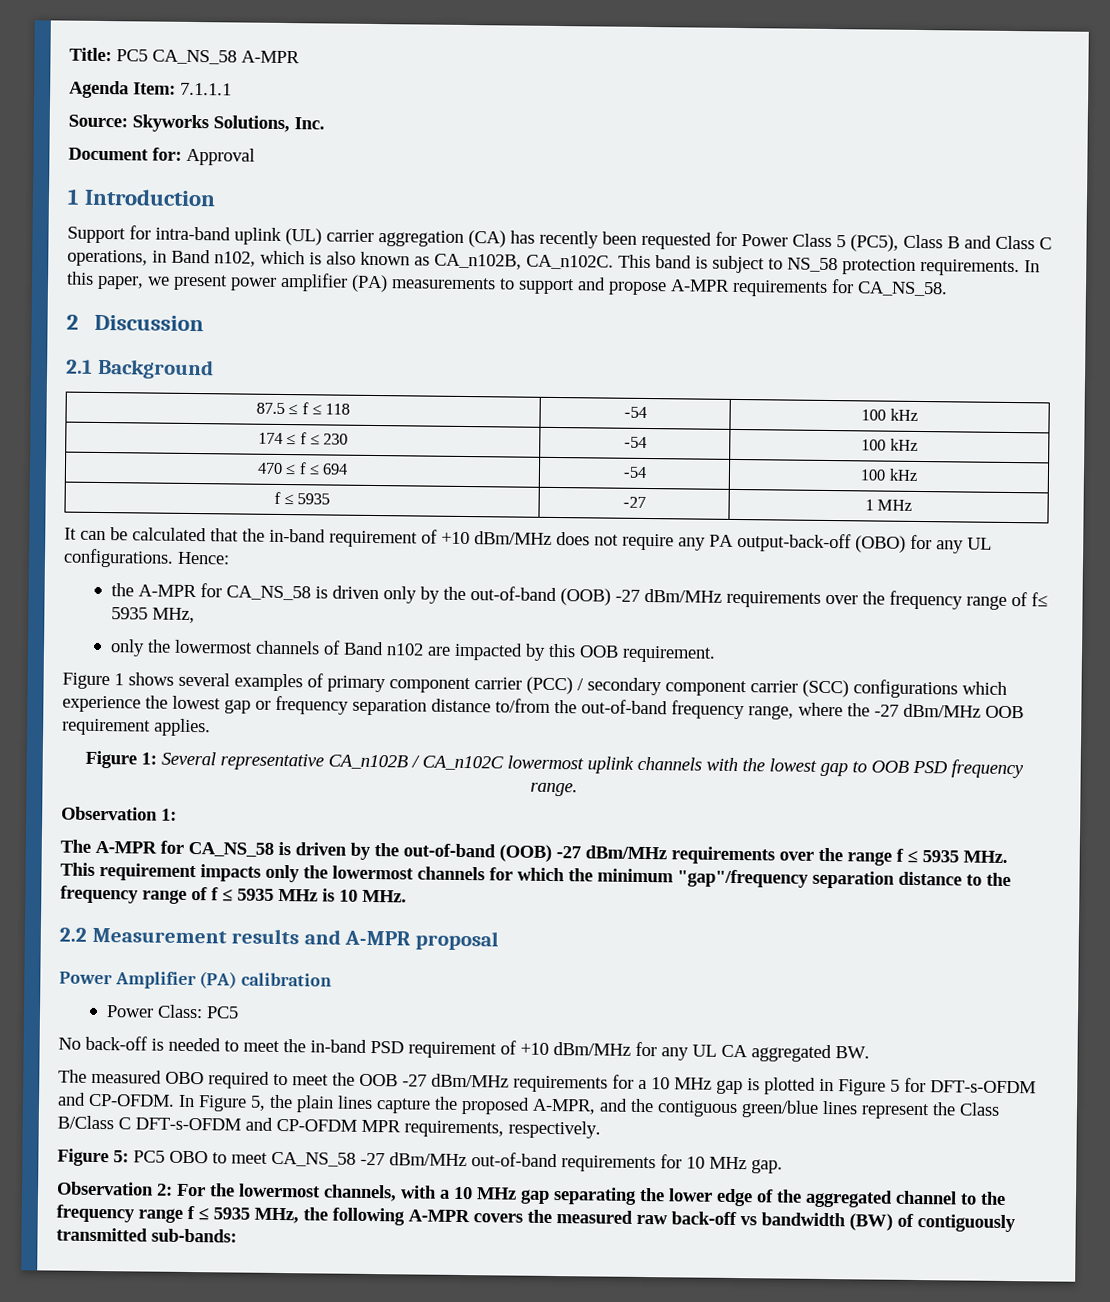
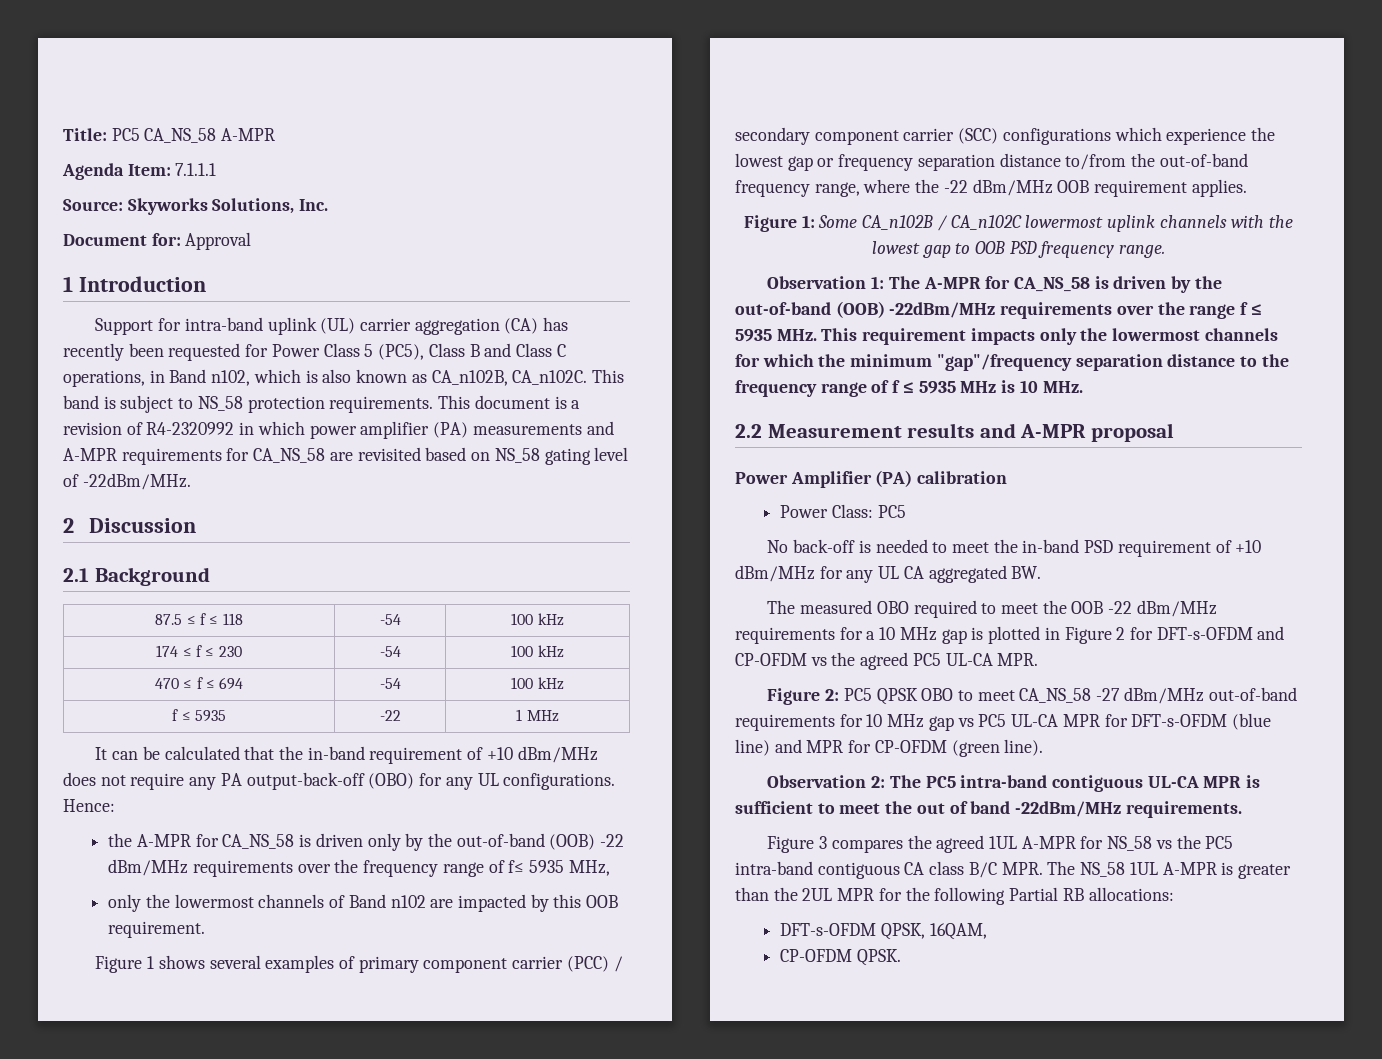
[1024,260,1040,273] [66,271,948,297] In this paper, we present power amplifier (PA) measurements to support and propose A-MPR requirements for CA_NS_58. -> [438,395,581,409] [63,421,614,439] [63,447,629,465] [63,473,191,490] This document is a revision of R4-2320992 in which power amplifier (PA) measurements and A-MPR requirements for CA_NS_58 are revisited based on NS_58 gating level of -22dBm/MHz.
[622,496,646,508] -27 -> [379,710,401,721] -22
[614,589,640,602] -27 -> [600,834,625,847] -22
[874,704,899,717] -27 -> [943,180,968,193] -22
[160,751,324,771] Several representative -> [818,215,858,228] Some
(177, 814) // -> (885, 282) none
[556,845,667,860] -27 dBm/MHz -> [889,302,996,318] -22dBm/MHz
[402,1074,427,1087] -27 -> [1108,601,1133,614] -22
[890,1079,900,1092] 5 -> [1116,627,1126,640] 2
[88,1093,1000,1120] [57,1115,601,1139] [57,1148,165,1167] CP-OFDM. In Figure 5, the plain lines capture the proposed A-MPR, and the contiguous green/blue lines represent the Class B/Class C DFT-s-OFDM and CP-OFDM MPR requirements, respectively. // Figure 5: PC5 -> [735,652,1039,670] [767,688,918,705] CP-OFDM vs the agreed PC5 UL-CA MPR. // Figure 2: PC5 QPSK
[751,1159,783,1174] [56,1181,1006,1208] [56,1204,1016,1233] [56,1227,237,1243] gap. // Observation 2: For the lowermost channels, with a 10 MHz gap separating the lower edge of the aggregated channel to the frequency range f ≤ 5935 MHz, the following A-MPR covers the measured raw back-off vs bandwidth (BW) of contiguously transmitted sub-bands: -> [928,713,1271,731] [735,739,1044,757] [767,775,1261,792] [735,801,1242,818] [767,835,1234,853] [735,861,1291,879] [735,887,1174,905] [780,923,987,940] [780,949,901,966] gap vs PC5 UL-CA MPR for DFT-s-OFDM (blue line) and MPR for CP-OFDM (green line). // Observation 2: The PC5 intra-band contiguous UL-CA MPR is sufficient to meet the out of band -22dBm/MHz requirements. // Figure 3 compares the agreed 1UL A-MPR for NS_58 vs the PC5 intra-band contiguous CA class B/C MPR. The NS_58 1UL A-MPR is greater than the 2UL MPR for the following Partial RB allocations: // DFT-s-OFDM QPSK, 16QAM, // CP-OFDM QPSK.

